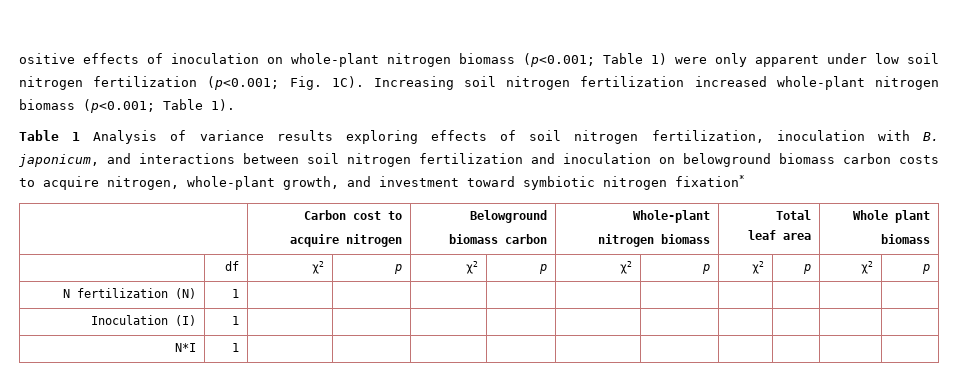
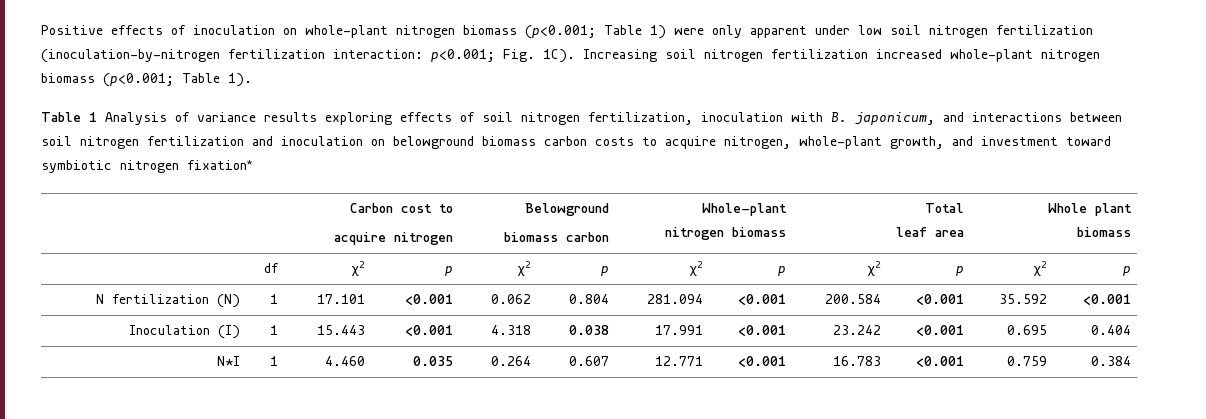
[19,53,75,64] ositive -> [41,25,103,35] Positive
[207,76,280,90] (p<0.001; -> [41,49,495,63] (inoculation-by-nitrogen fertilization interaction: p<0.001;
[90,315,196,326] [231,316,239,325] [174,343,196,352] [231,343,239,352] | | | | | | | | | // Inoculation (I) | 1 | | | | | | | | | | // N*I | 1 | | | | | | | | | | -> [316,294,365,304] [404,294,453,306] [490,294,531,304] [568,294,609,304] [646,294,703,304] [737,294,786,306] [824,294,881,304] [915,294,964,306] [998,294,1047,304] [1082,294,1131,306] [128,325,240,339] [269,325,278,335] [316,325,365,335] [404,325,453,337] [490,325,531,335] [568,325,609,335] [654,325,703,335] [737,325,786,337] [832,325,881,335] [915,325,964,337] [1006,325,1047,335] [1090,325,1131,335] [216,356,240,366] [269,356,278,366] [324,356,365,366] [412,356,453,366] [490,356,531,366] [568,356,609,366] [654,356,703,366] [737,356,786,368] [832,356,881,366] [915,356,964,368] [1006,356,1047,366] [1090,356,1131,366] 17.101 | <0.001 | 0.062 | 0.804 | 281.094 | <0.001 | 200.584 | <0.001 | 35.592 | <0.001 // Inoculation (I) | 1 | 15.443 | <0.001 | 4.318 | 0.038 | 17.991 | <0.001 | 23.242 | <0.001 | 0.695 | 0.404 // N*I | 1 | 4.460 | 0.035 | 0.264 | 0.607 | 12.771 | <0.001 | 16.783 | <0.001 | 0.759 | 0.384

